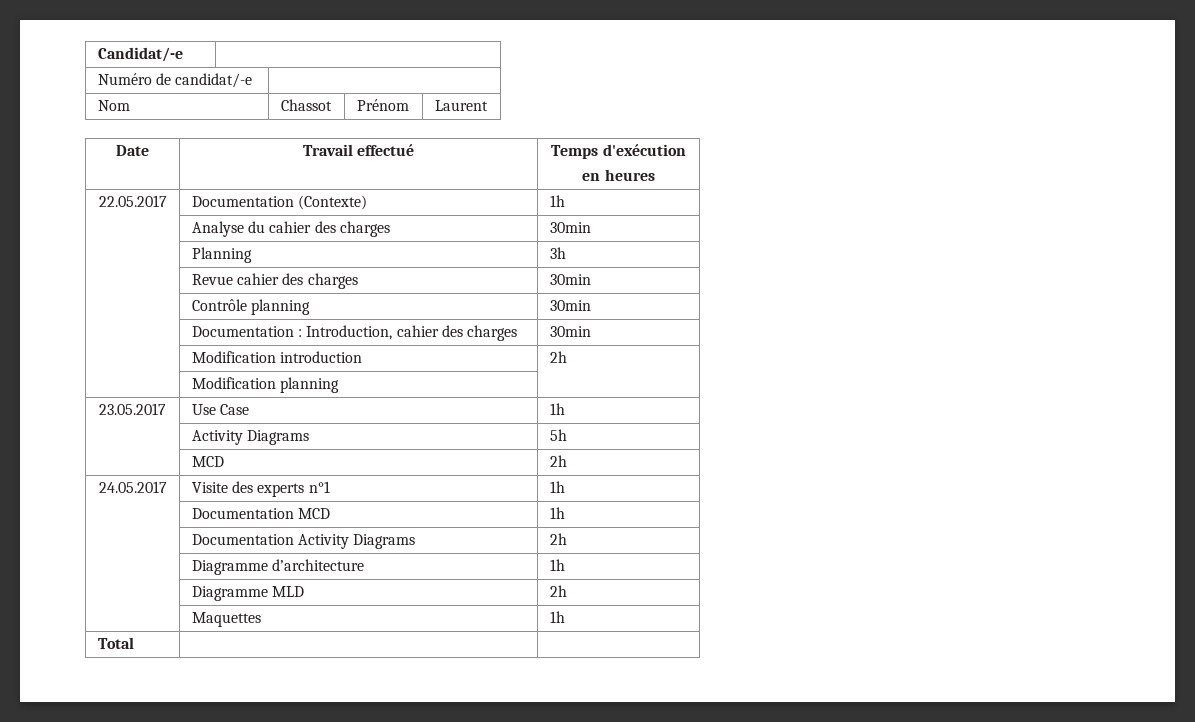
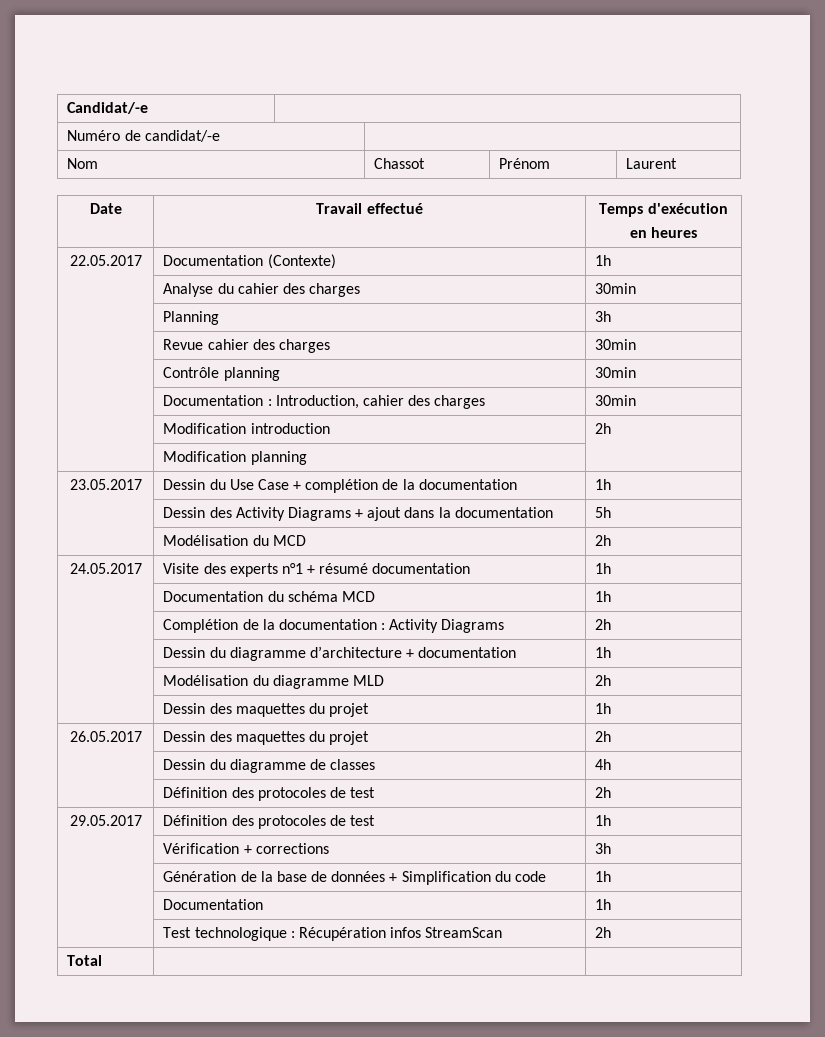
(166, 409) none -> [163,479,226,490] Dessin du
[549,403,565,415] [191,430,309,445] | 1h // | Activity Diagrams -> [293,479,517,493] [595,479,612,490] [163,507,553,521] + complétion de la documentation | 1h // | Dessin des Activity Diagrams + ajout dans la documentation
(567, 435) none -> [163,535,269,546] Modélisation du
[549,481,565,493] [191,508,294,519] | 1h // | Documentation -> [307,563,471,574] [595,563,612,574] [163,591,338,602] + résumé documentation | 1h // | Documentation du schéma
[191,534,294,545] Documentation -> [163,619,386,633] Complétion de la documentation :
[191,560,268,575] Diagramme -> [163,647,306,661] Dessin du diagramme
[549,559,565,571] [191,586,268,601] | 1h // | Diagramme -> [406,647,517,658] [595,647,612,658] [163,675,349,689] + documentation | 1h // | Modélisation du diagramme
[191,612,261,627] [549,611,565,623] Maquettes | 1h -> [163,703,370,717] [595,703,612,714] [69,731,142,742] [163,731,370,745] [595,731,612,742] [163,759,376,773] [595,759,612,770] [163,787,376,801] [595,787,612,798] [69,815,142,826] [163,815,376,829] [595,815,612,826] [163,843,329,854] [595,843,612,854] [163,871,547,885] [595,871,612,882] [163,899,264,910] [595,899,612,910] [163,927,503,941] [595,927,612,938] Dessin des maquettes du projet | 1h // 26.05.2017 | Dessin des maquettes du projet | 2h // | Dessin du diagramme de classes | 4h // | Définition des protocoles de test | 2h // 29.05.2017 | Définition des protocoles de test | 1h // | Vérification + corrections | 3h // | Génération de la base de données + Simplification du code | 1h // | Documentation | 1h // | Test technologique : Récupération infos StreamScan | 2h

